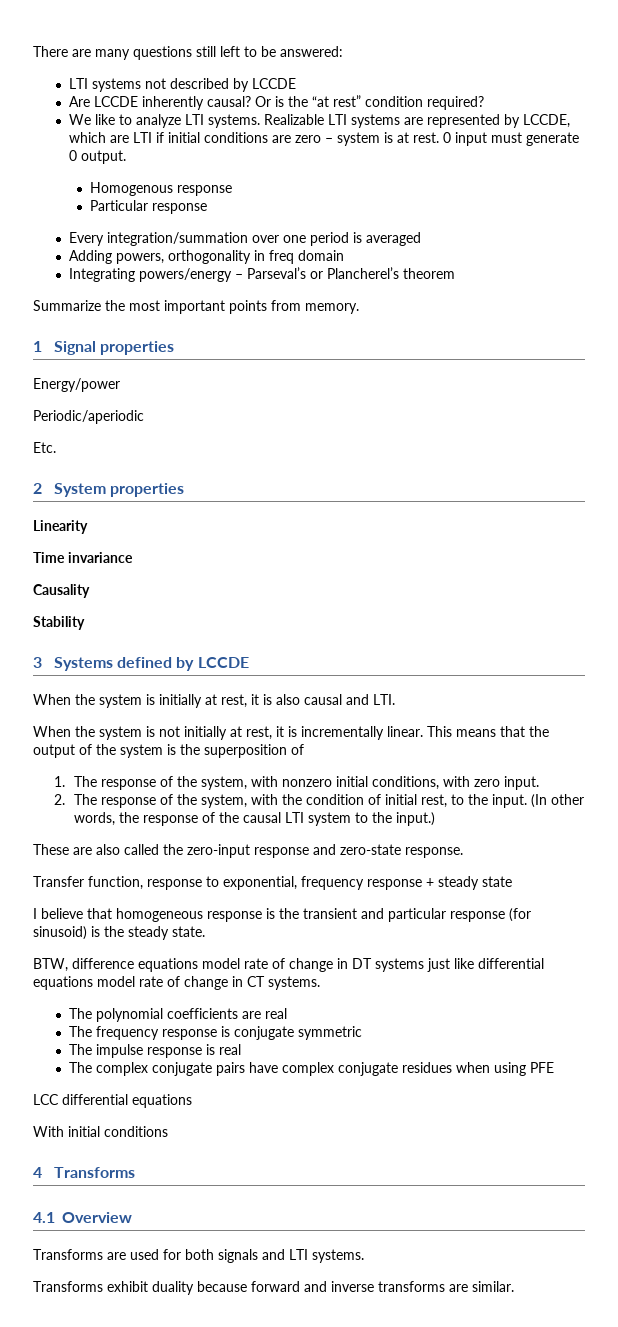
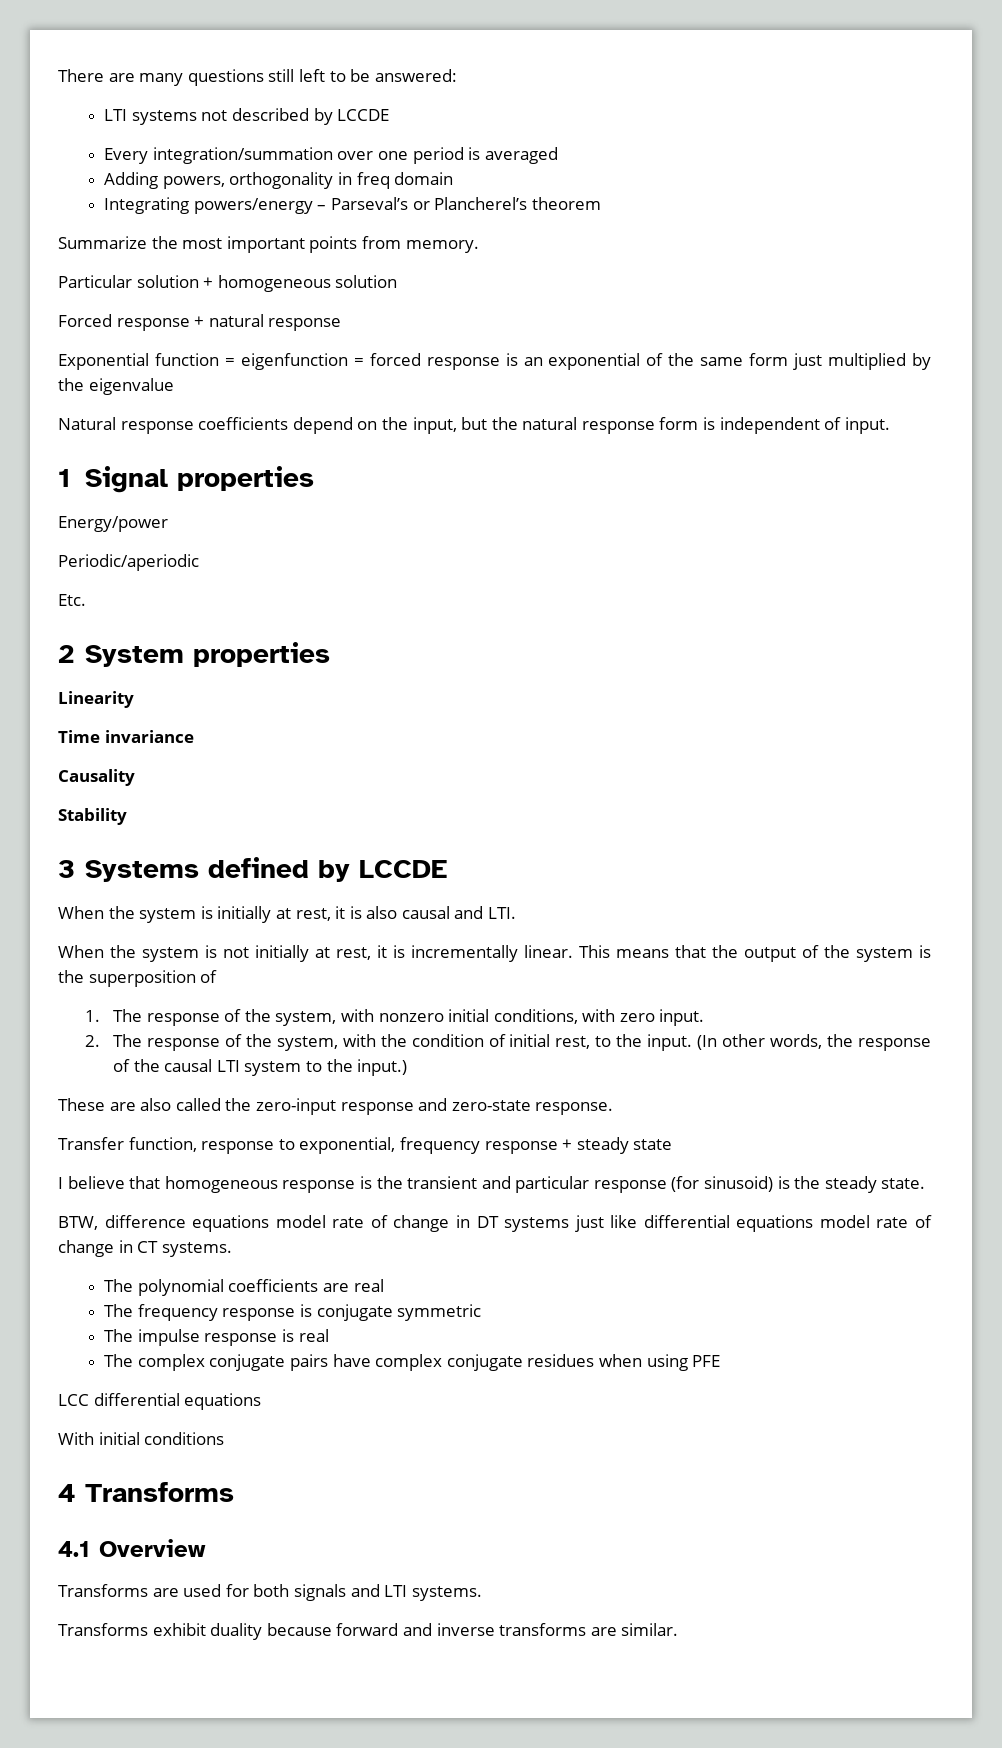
[69,95,485,110] [69,114,571,128] [69,132,580,146] [69,150,127,164] [89,182,232,196] [89,200,207,214] // Are LCCDE inherently causal? Or is the “at rest” condition required? // We like to analyze LTI systems. Realizable LTI systems are represented by LCCDE, which are LTI if initial conditions are zero – system is at rest. 0 input must generate 0 output. // Homogenous response // Particular response -> (390, 115) none
(359, 308) none -> [58,275,398,292] [58,314,342,331] [58,353,931,370] [58,378,174,395] [58,417,890,434] // Particular solution + homogeneous solution // Forced response + natural response // Exponential function = eigenfunction = forced response is an exponential of the same form just multiplied by the eigenvalue // Natural response coefficients depend on the input, but the natural response form is independent of input.

